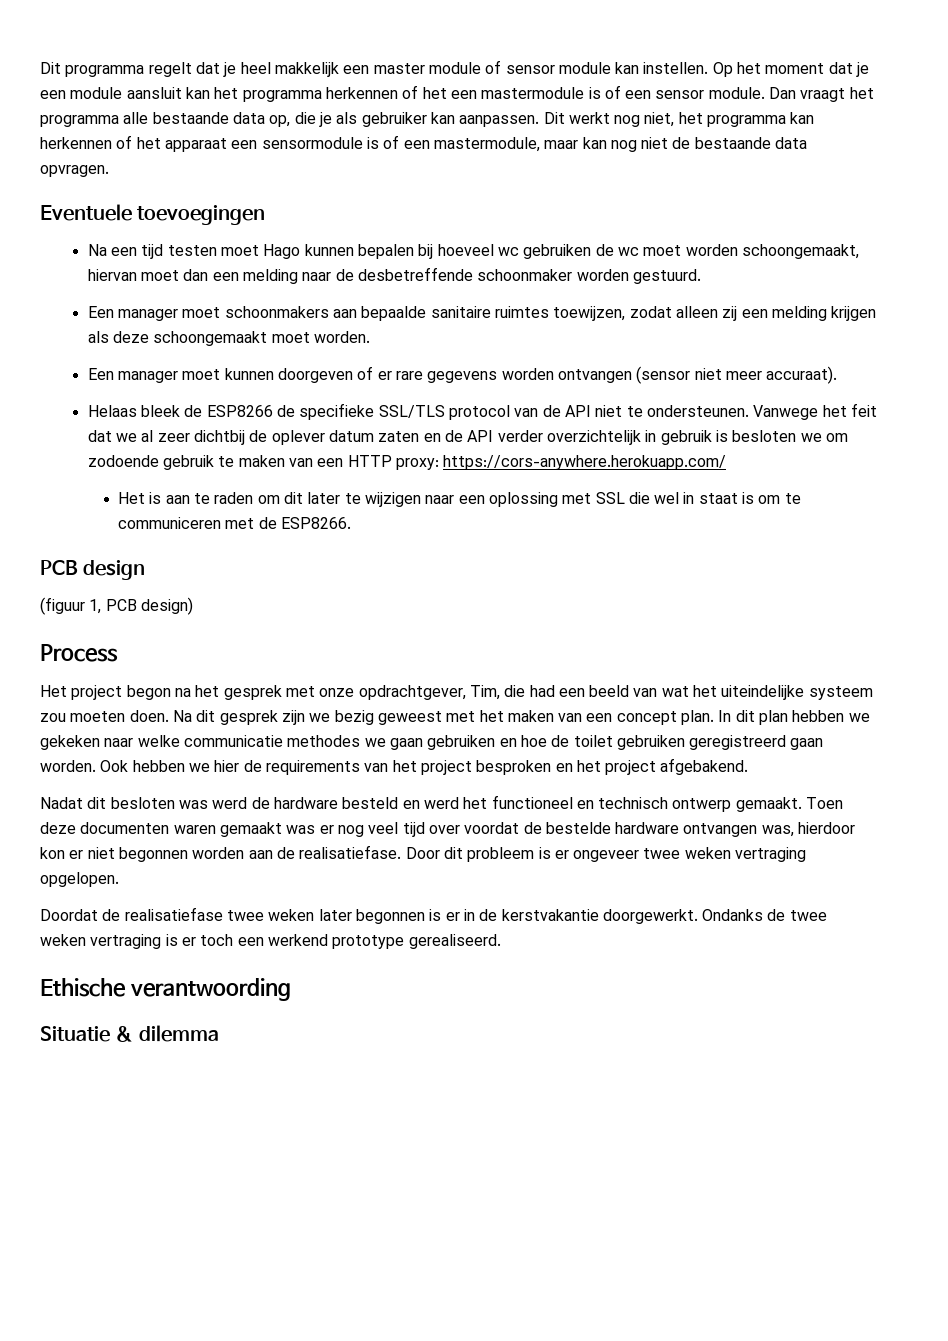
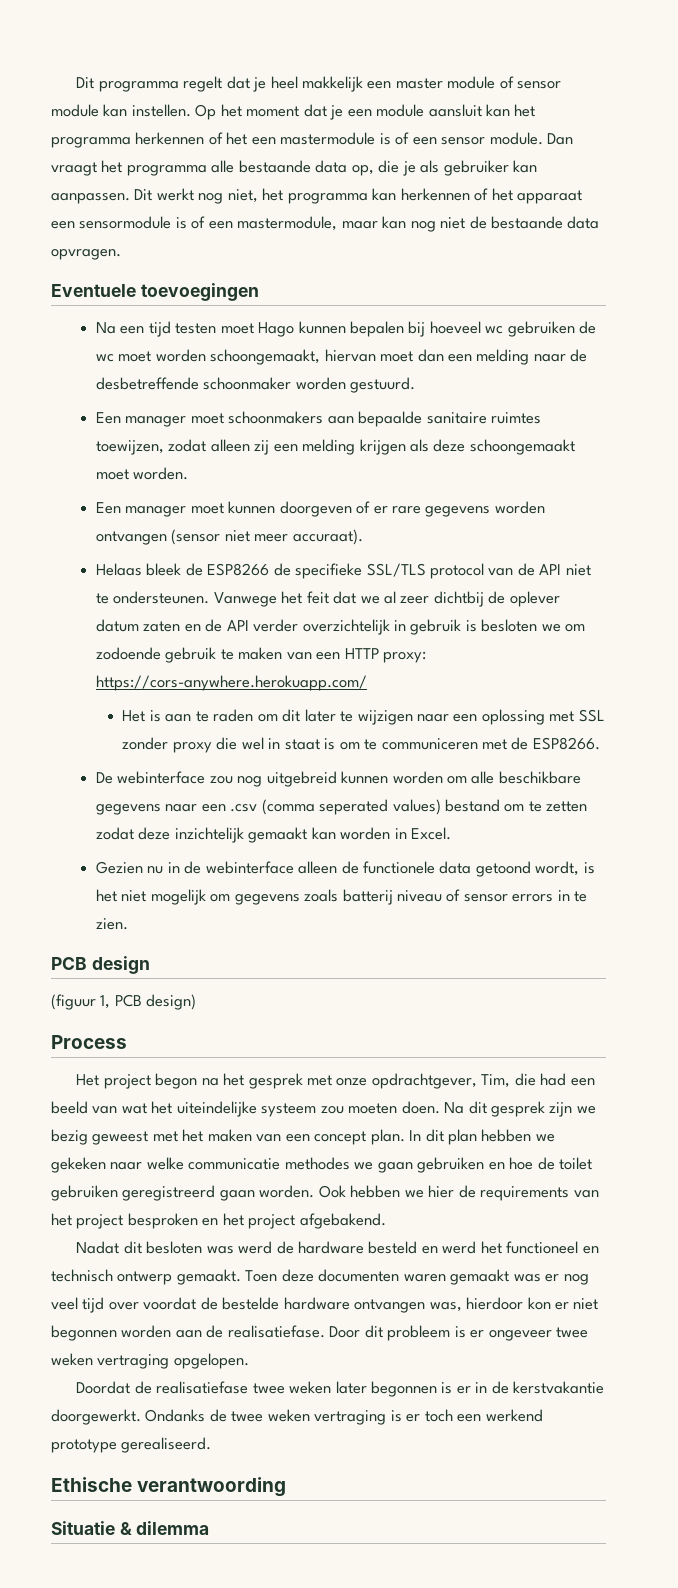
(625, 498) none -> [122,737,212,753] zonder proxy
(351, 523) none -> [95,771,581,787] [95,799,588,815] [95,827,451,843] [95,861,595,877] [95,889,588,905] [95,918,128,930] // De webinterface zou nog uitgebreid kunnen worden om alle beschikbare gegevens naar een .csv (comma seperated values) bestand om te zetten zodat deze inzichtelijk gemaakt kan worden in Excel. // Gezien nu in de webinterface alleen de functionele data getoond wordt, is het niet mogelijk om gegevens zoals batterij niveau of sensor errors in te zien.

